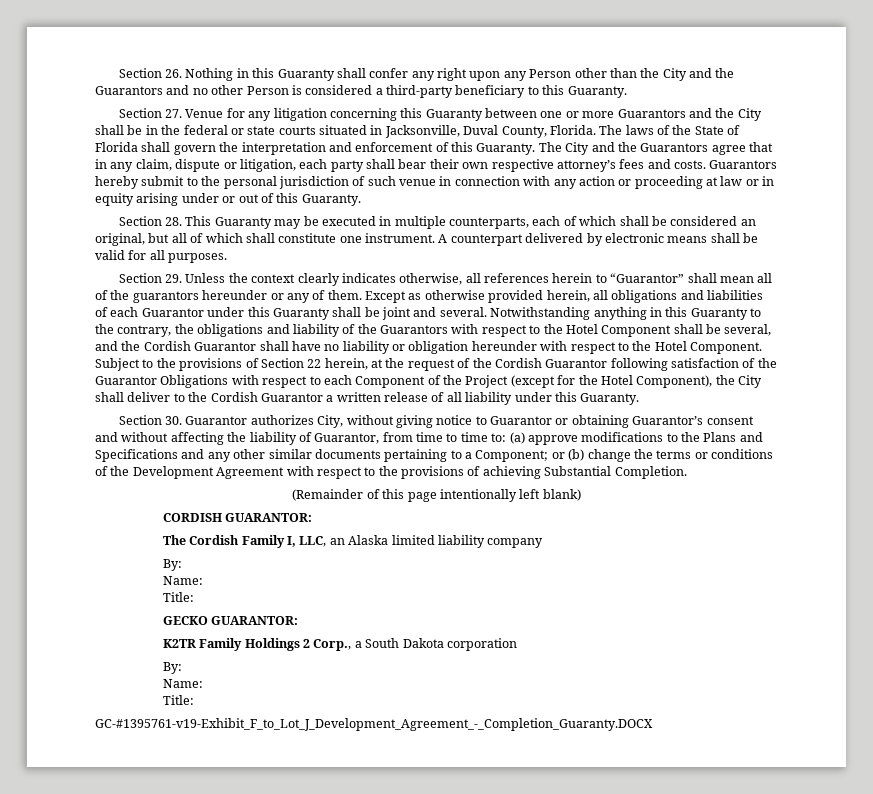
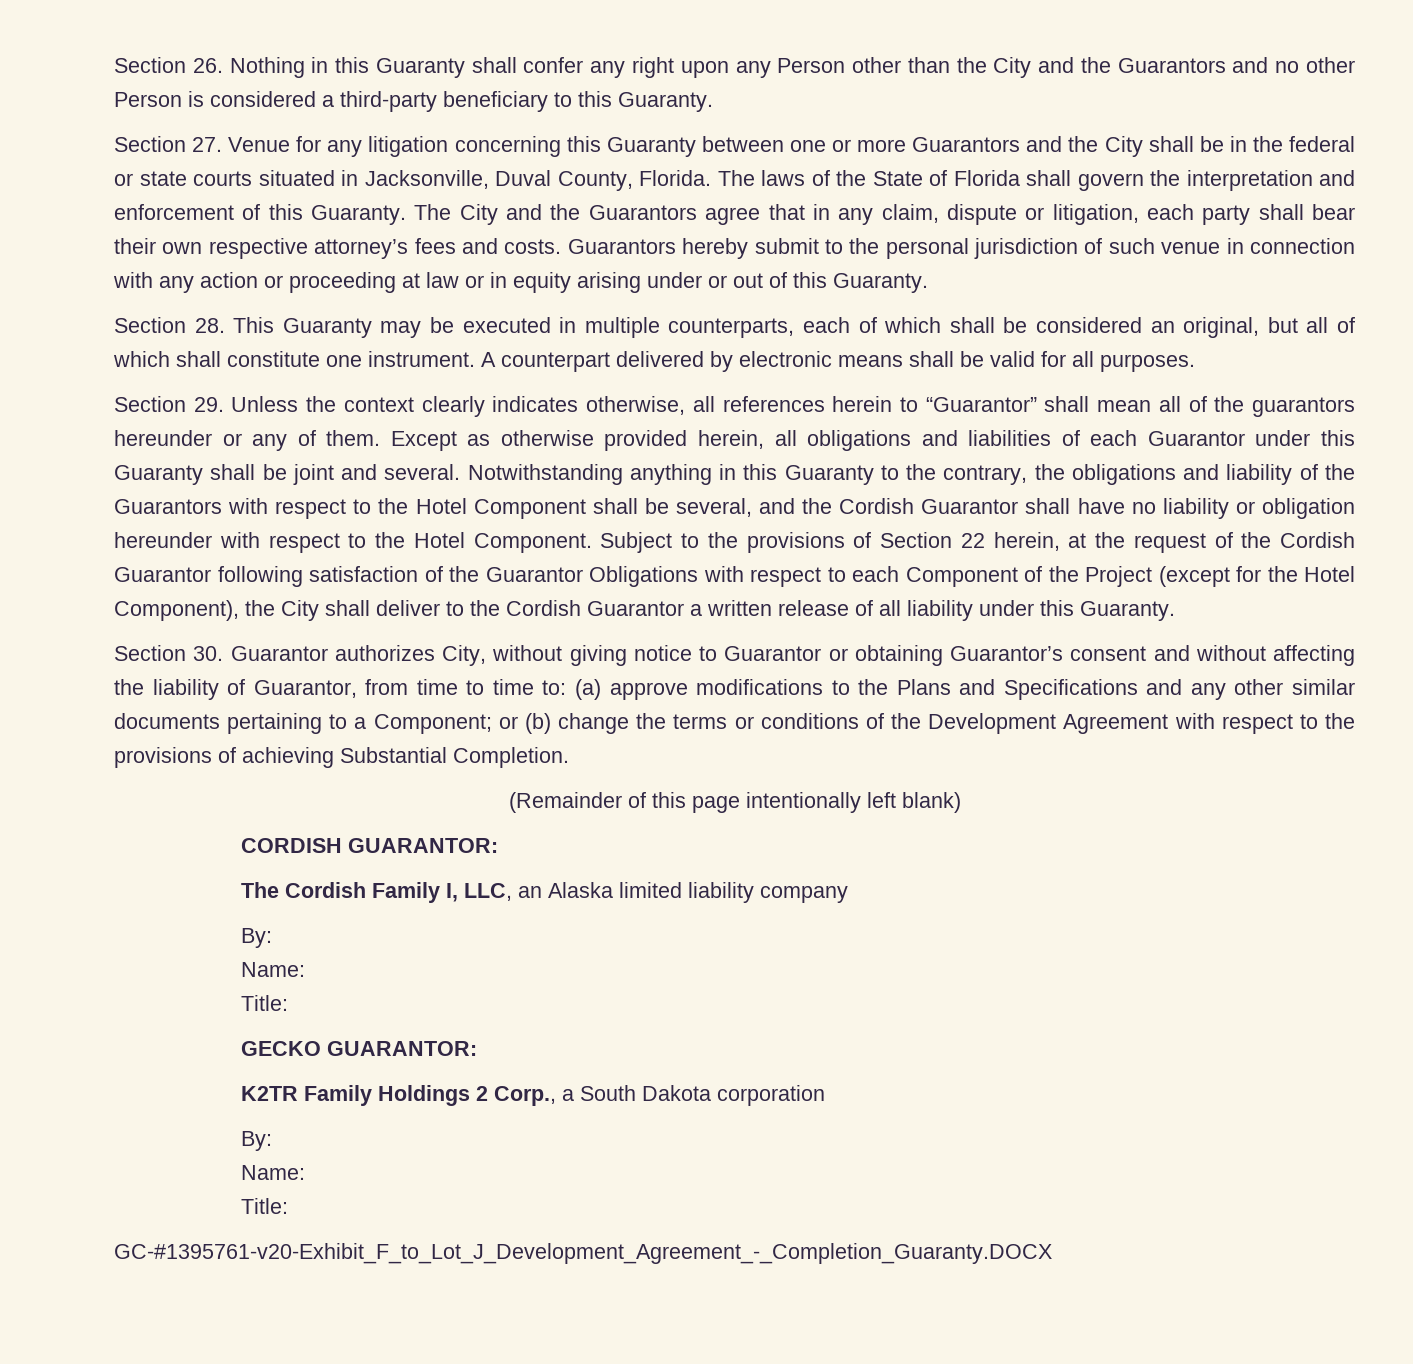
[95,718,653,731] GC-#1395761-v19-Exhibit_F_to_Lot_J_Development_Agreement_-_Completion_Guaranty.DOCX -> [114,1243,1052,1264] GC-#1395761-v20-Exhibit_F_to_Lot_J_Development_Agreement_-_Completion_Guaranty.DOCX

